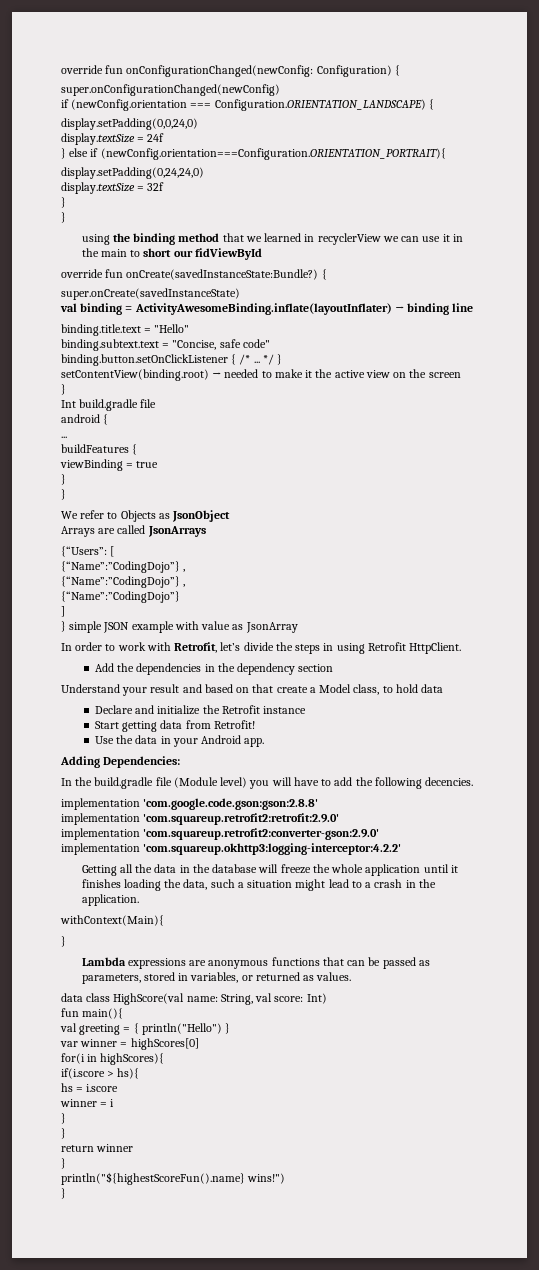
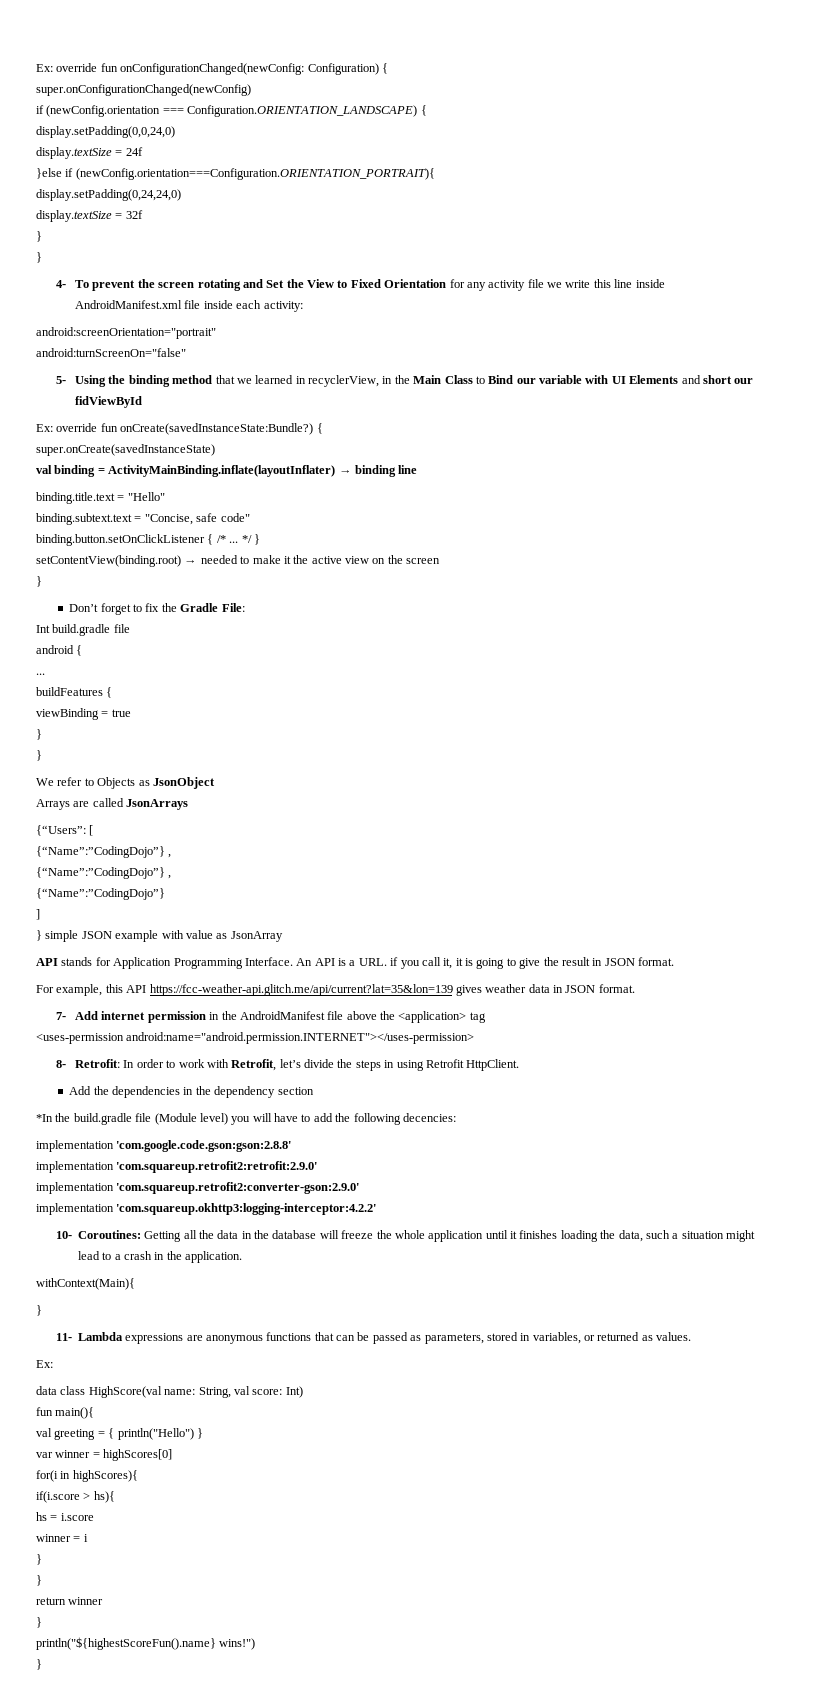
(61, 69) none -> [36,64,53,72] Ex:
[61,148,89,159] } else -> [36,168,62,179] }else
[81,234,110,245] using -> [55,279,665,291] [75,300,303,312] [36,327,216,339] [36,348,186,357] [55,375,107,387] 4- To prevent the screen rotating and Set the View to Fixed Orientation for any activity file we write this line inside AndroidManifest.xml file inside each activity: // android:screenOrientation="portrait" // android:turnScreenOn="false" // 5- Using
[317,233,463,245] [81,248,141,257] recyclerView we can use it in the main to -> [308,375,701,387] recyclerView, in the Main Class to Bind our variable with UI Elements and
(262, 254) none -> [36,424,53,432] Ex:
[134,303,392,315] ActivityAwesomeBinding.inflate(layoutInflater) -> [108,465,336,477] ActivityMainBinding.inflate(layoutInflater)
(66, 389) none -> [69,603,245,615] // Don’t forget to fix the Gradle File:
(298, 627) none -> [36,957,674,969] [36,984,635,996] [55,1011,486,1023] [36,1032,475,1044] [55,1059,121,1068] API stands for Application Programming Interface. An API is a URL. if you call it, it is going to give the result in JSON format. // For example, this API https://fcc-weather-api.glitch.me/api/current?lat=35&lon=139 gives weather data in JSON format. // 7- Add internet permission in the AndroidManifest file above the <application> tag // <uses-permission android:name="android.permission.INTERNET"></uses-permission> // 8- Retrofit:
[61,684,444,696] [94,705,307,715] [94,720,255,732] [94,735,265,747] [60,756,181,768] [61,778,72,786] Understand your result and based on that create a Model class, to hold data // Declare and initialize the Retrofit instance // Start getting data from Retrofit! // Use the data in your Android app. // Adding Dependencies: // In -> [36,1114,53,1122] *In
[425,777,474,786] decencies. -> [402,1113,456,1122] decencies:
(402, 849) none -> [55,1230,141,1239] 10- Coroutines:
(66, 941) none -> [55,1333,72,1341] 11-
(352, 976) none -> [36,1360,53,1368] // Ex:

